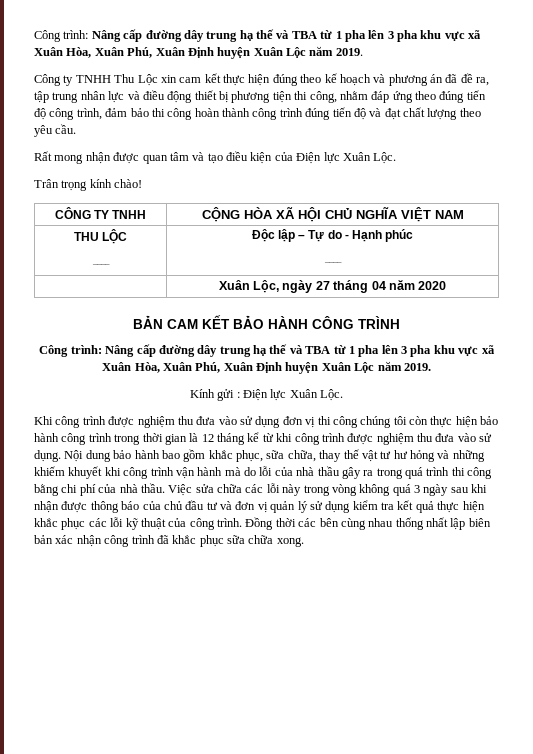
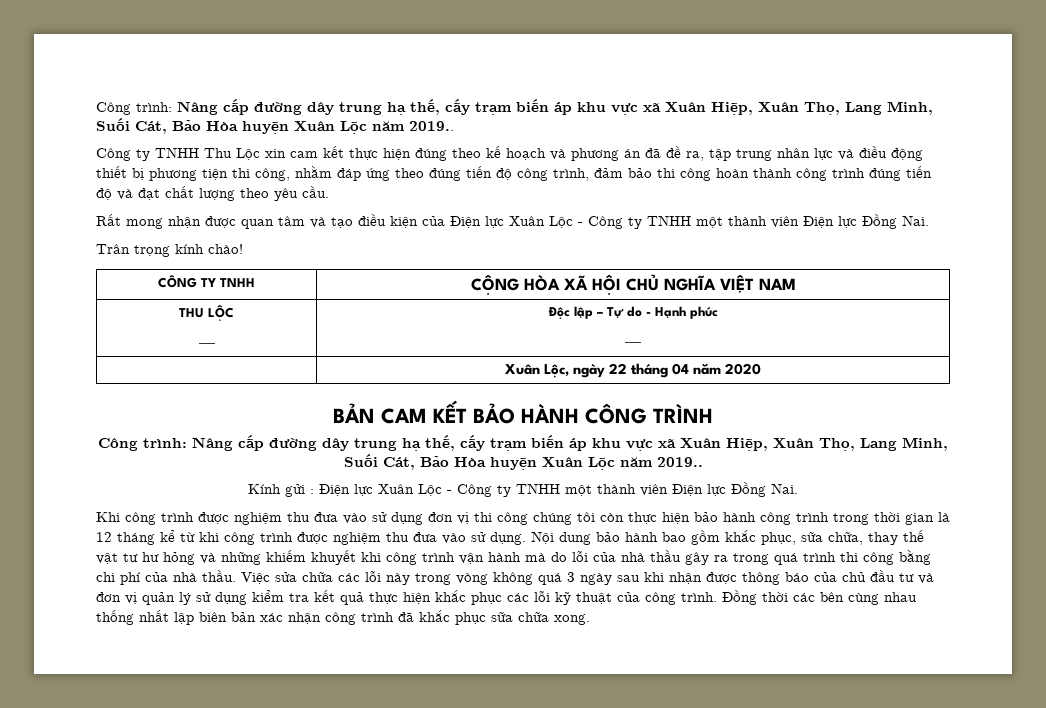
[34,29,482,42] [34,46,363,59] Công trình: Nâng cấp đường dây trung hạ thế và TBA từ 1 pha lên 3 pha khu vực xã Xuân Hòa, Xuân Phú, Xuân Định huyện Xuân Lộc năm 2019. -> [96,99,933,115] [96,118,454,134] Công trình: Nâng cấp đường dây trung hạ thế, cấy trạm biến áp khu vực xã Xuân Hiệp, Xuân Thọ, Lang Minh, Suối Cát, Bảo Hòa huyện Xuân Lộc năm 2019..
[373,152,397,164] Lộc. -> [549,214,929,229] Lộc - Công ty TNHH một thành viên Điện lực Đồng Nai.
[315,281,330,290] 27 -> [608,363,627,374] 22
[269,344,495,357] [102,361,431,374] thế và TBA từ 1 pha lên 3 pha khu vực xã Xuân Hòa, Xuân Phú, Xuân Định huyện Xuân Lộc năm 2019. -> [425,435,948,451] [343,454,703,470] thế, cấy trạm biến áp khu vực xã Xuân Hiệp, Xuân Thọ, Lang Minh, Suối Cát, Bảo Hòa huyện Xuân Lộc năm 2019..
[320,389,344,401] Lộc. -> [418,482,798,497] Lộc - Công ty TNHH một thành viên Điện lực Đồng Nai.

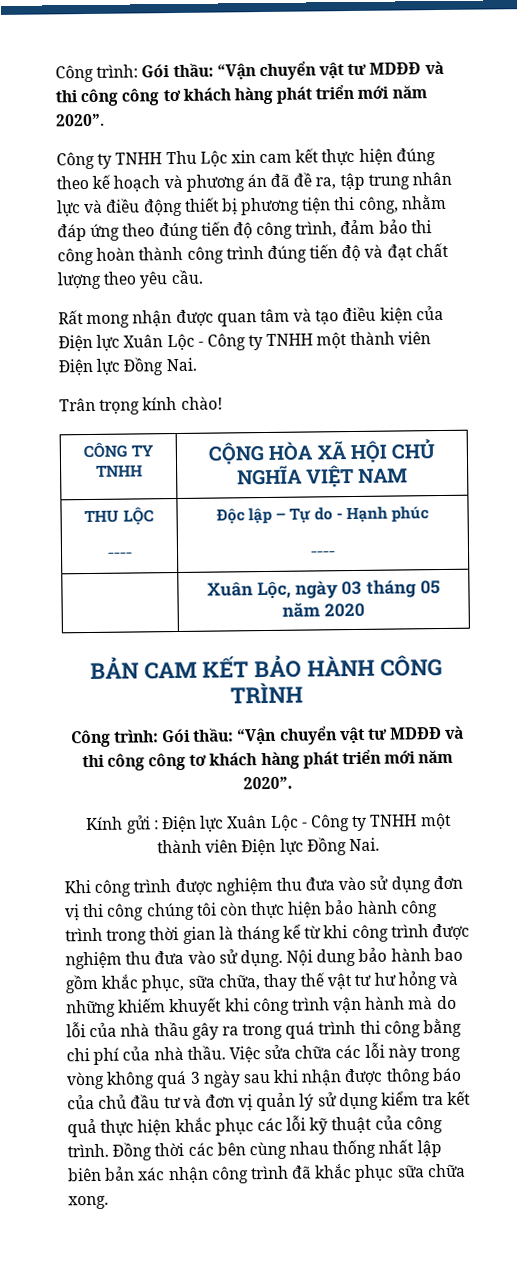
[96,99,933,115] [96,118,454,134] Công trình: Nâng cấp đường dây trung hạ thế, cấy trạm biến áp khu vực xã Xuân Hiệp, Xuân Thọ, Lang Minh, Suối Cát, Bảo Hòa huyện Xuân Lộc năm 2019.. -> [55,60,444,83] [55,84,427,107] [56,113,105,127] Công trình: Gói thầu: “Vận chuyển vật tư MDĐĐ và thi công công tơ khách hàng phát triển mới năm 2020”.
[608,363,690,378] 22 tháng 04 -> [341,579,440,598] 03 tháng 05
[192,435,948,451] [343,454,703,470] Nâng cấp đường dây trung hạ thế, cấy trạm biến áp khu vực xã Xuân Hiệp, Xuân Thọ, Lang Minh, Suối Cát, Bảo Hòa huyện Xuân Lộc năm 2019.. -> [162,725,465,745] [81,749,454,771] [242,776,293,790] Gói thầu: “Vận chuyển vật tư MDĐĐ và thi công công tơ khách hàng phát triển mới năm 2020”.
[96,532,112,542] 12 -> (234, 933) none

